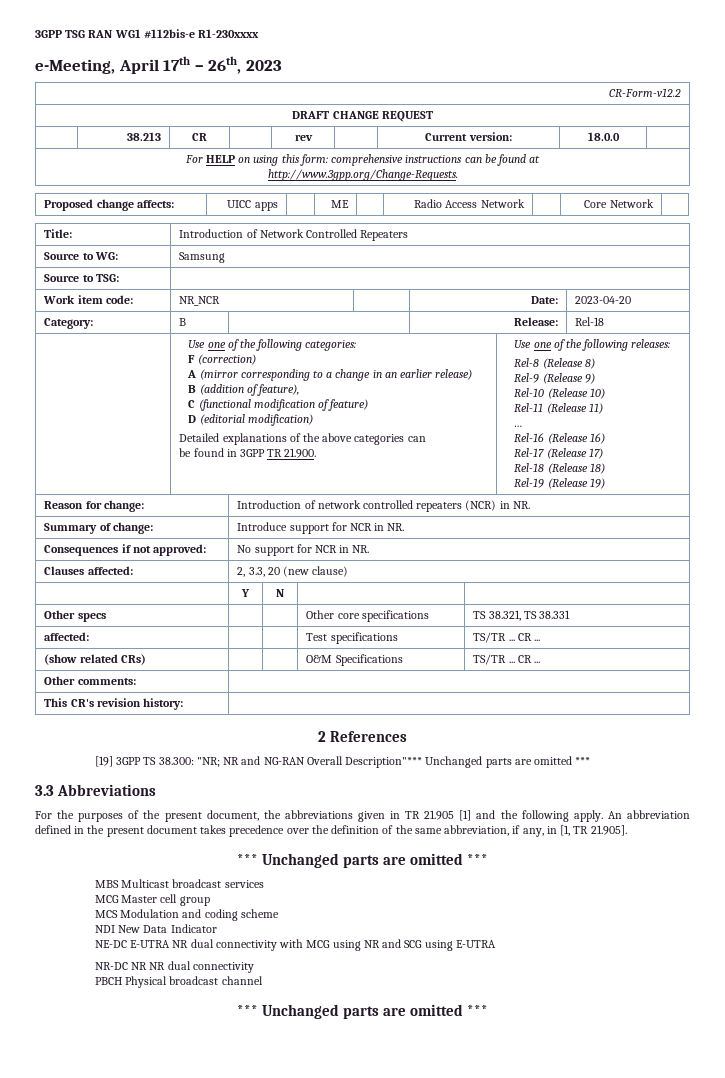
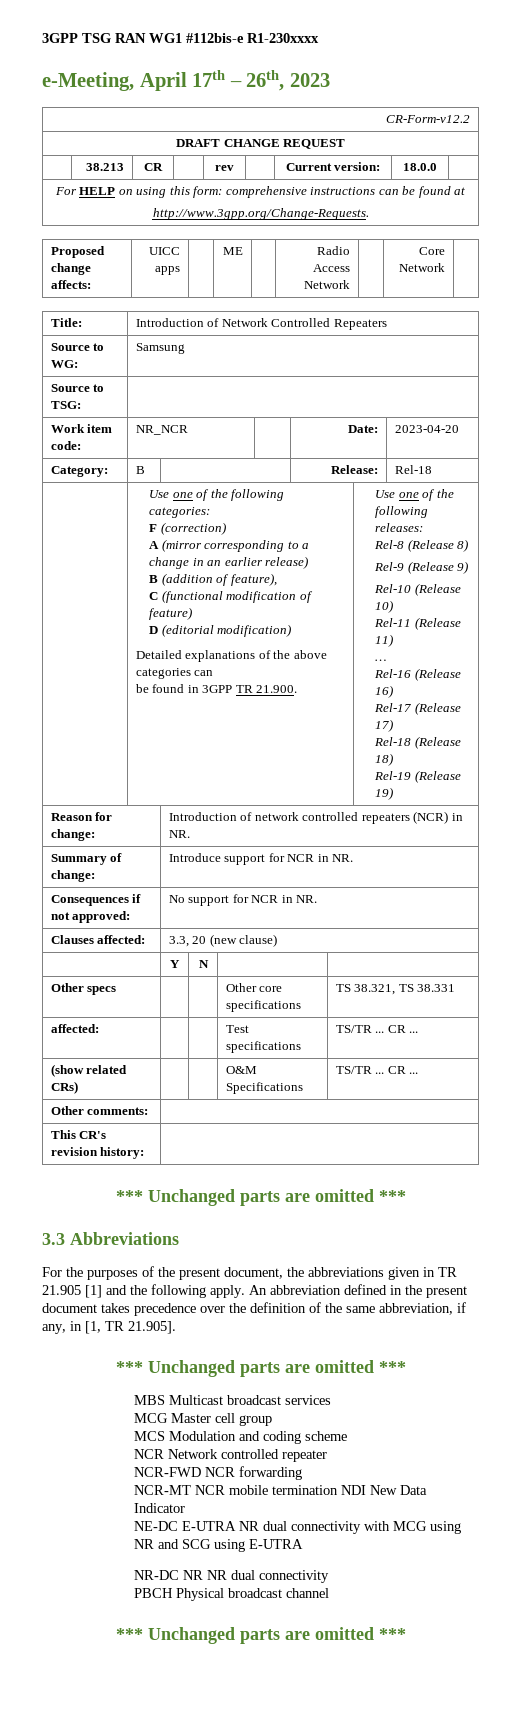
[237,567,246,577] 2, -> (146, 939) none
[317,731,408,742] [94,756,423,768] 2 References // [19] 3GPP TS 38.300: "NR; NR and NG-RAN Overall Description"*** -> [115,1190,143,1202] ***
(279, 913) none -> [133,1449,327,1462] [133,1466,302,1480] [133,1485,338,1495] NCR Network controlled repeater // NCR-FWD NCR forwarding // NCR-MT NCR mobile termination

